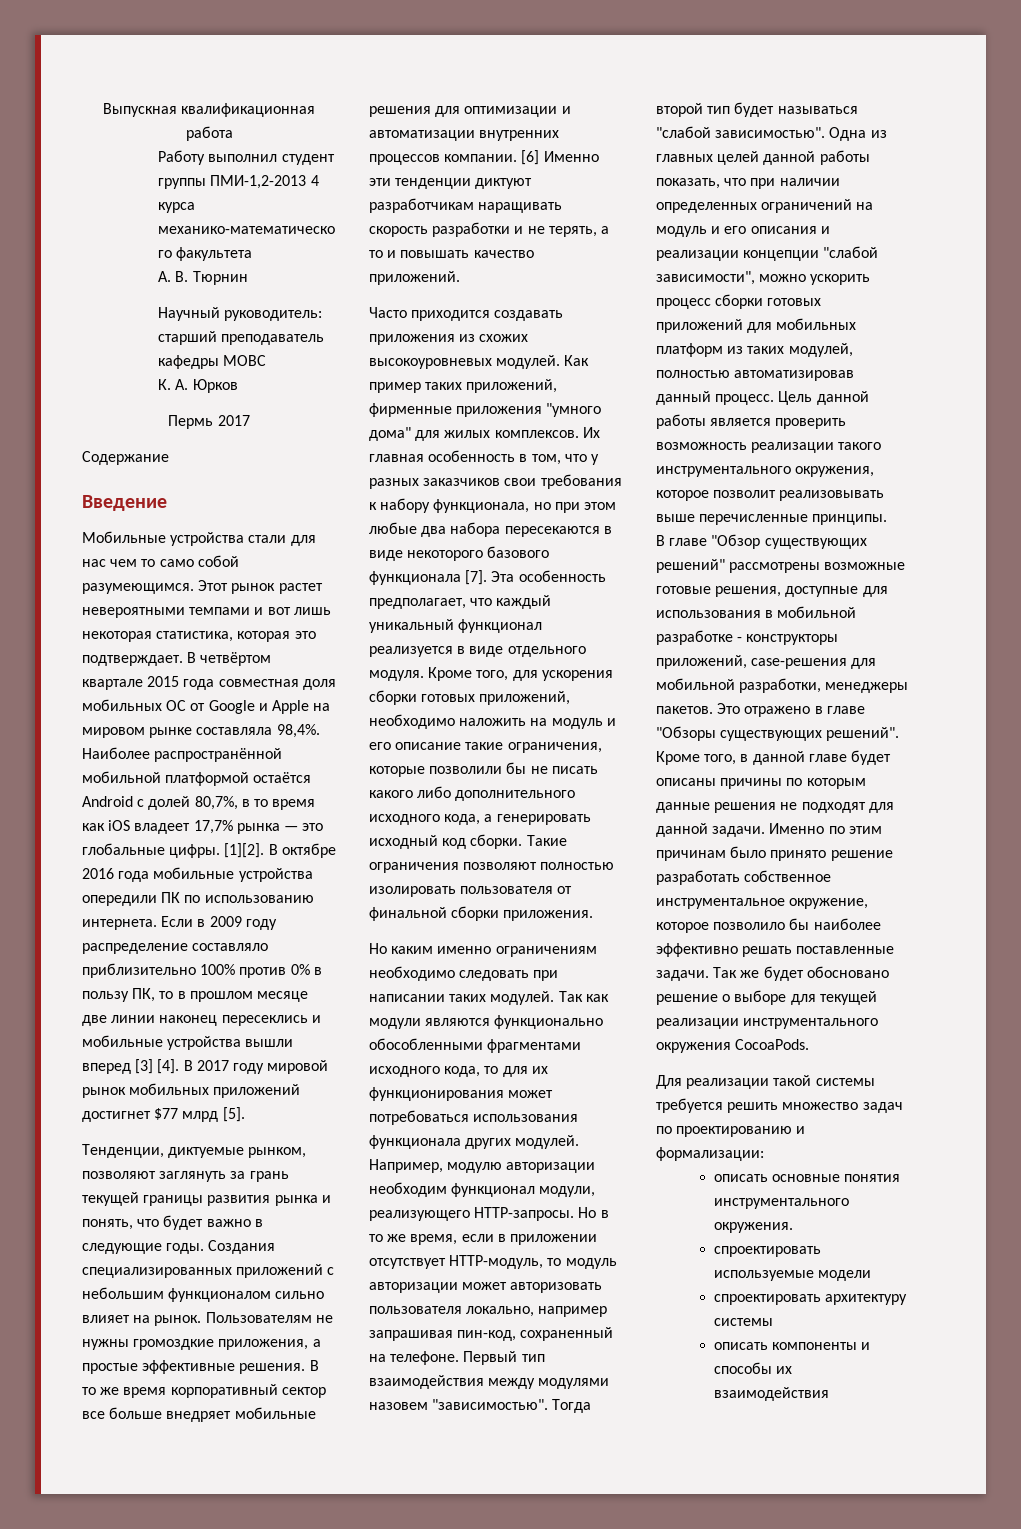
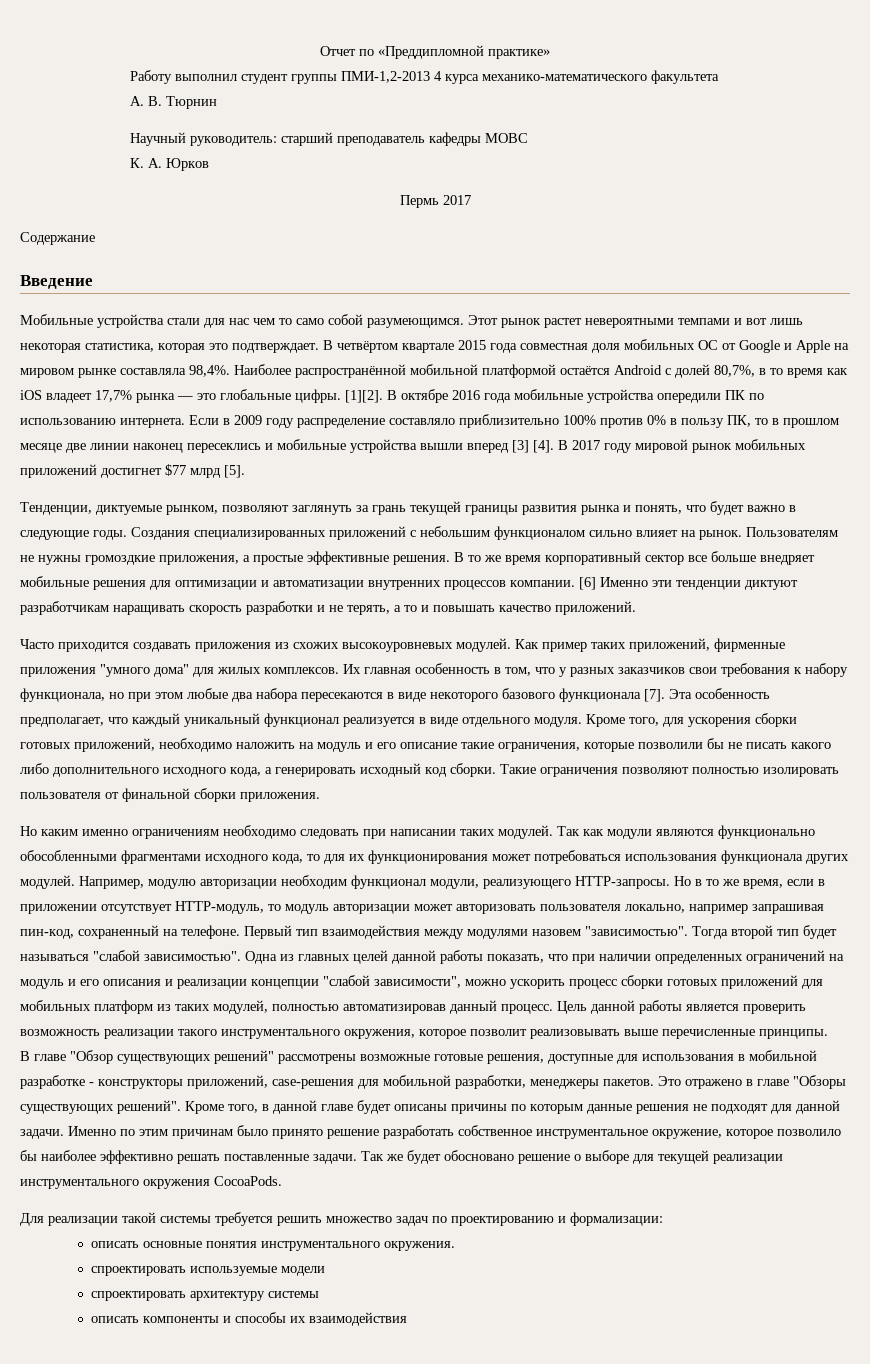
[102,103,316,117] [185,126,233,141] Выпускная квалификационная работа -> [320,45,550,59] Отчет по «Преддипломной практике»

